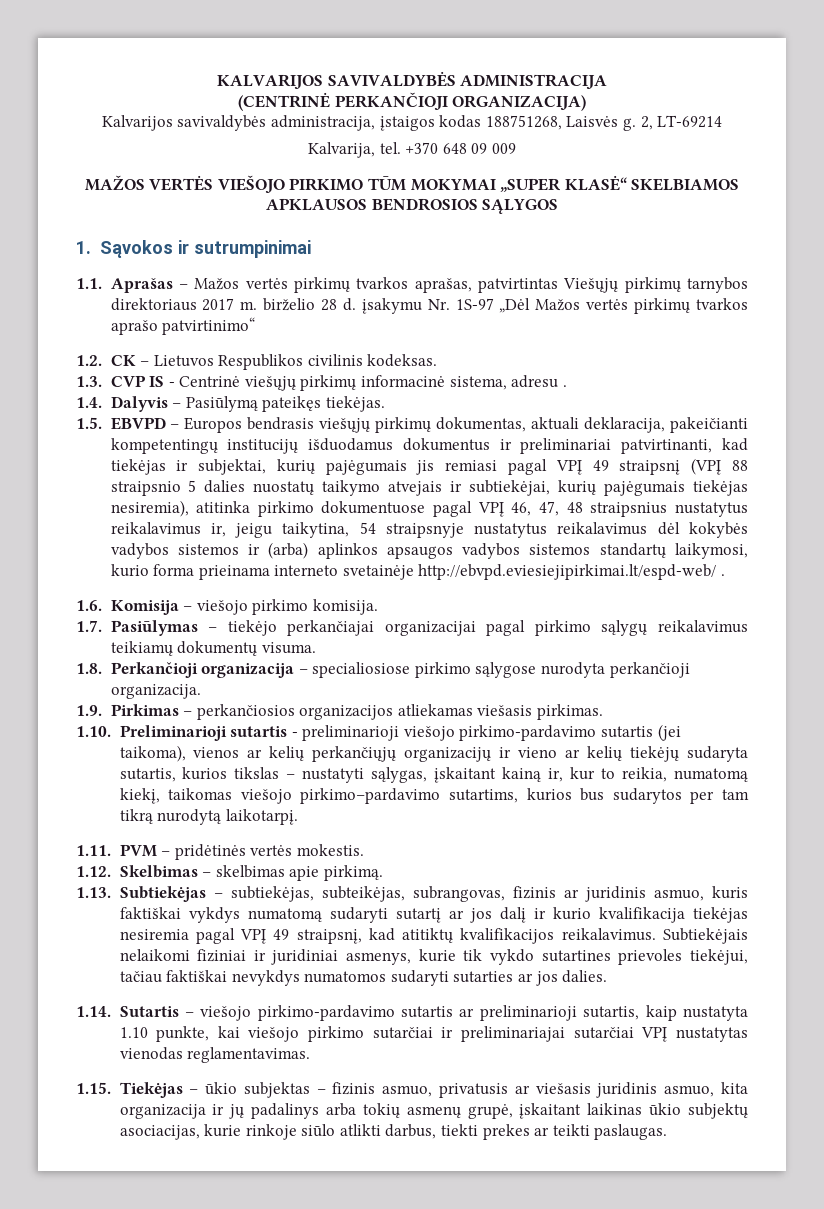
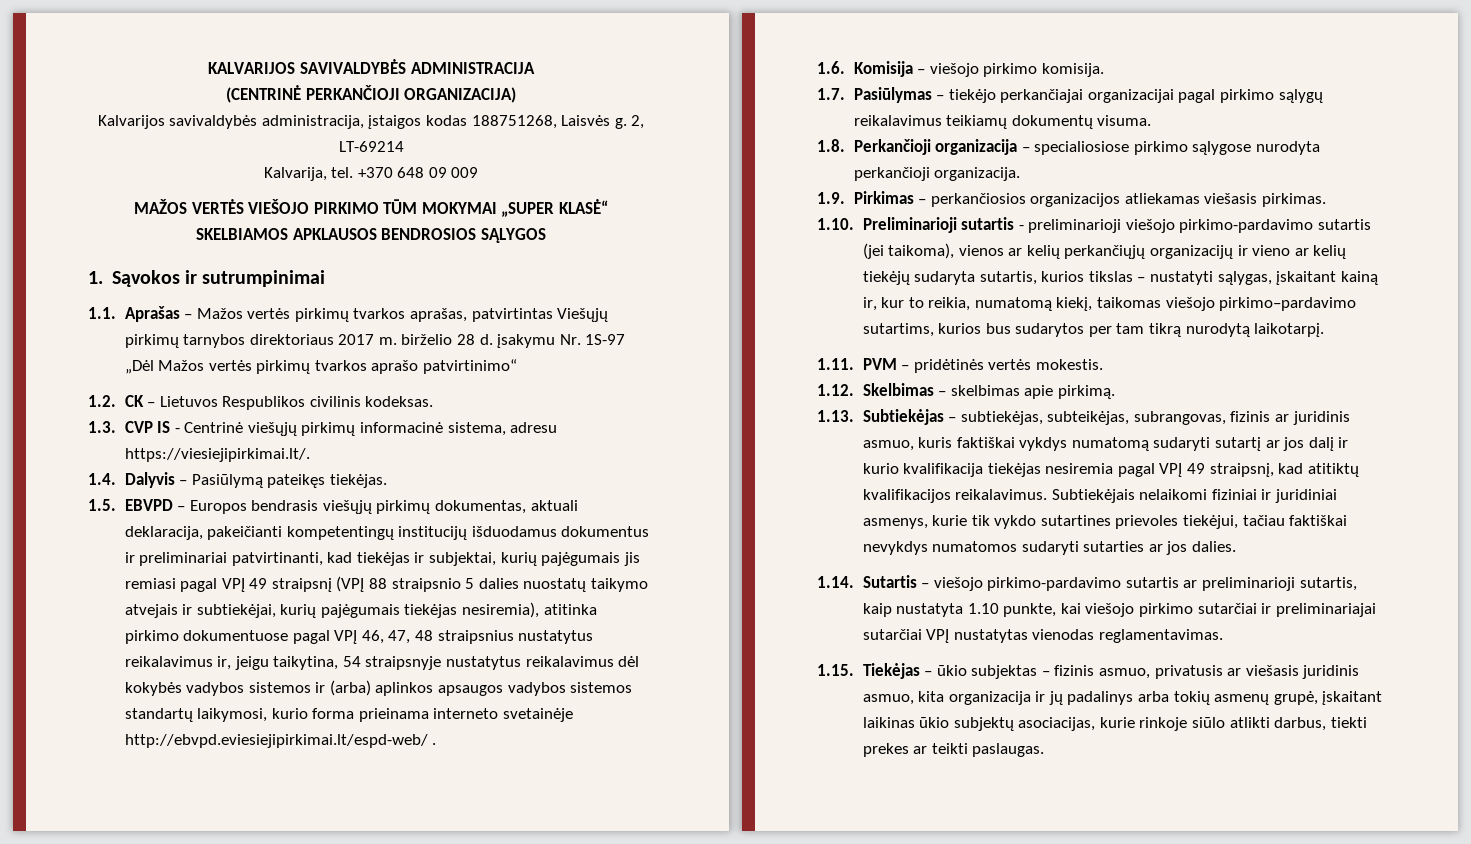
[562,385,567,387] . -> [124,448,310,462] https://viesiejipirkimai.lt/.

